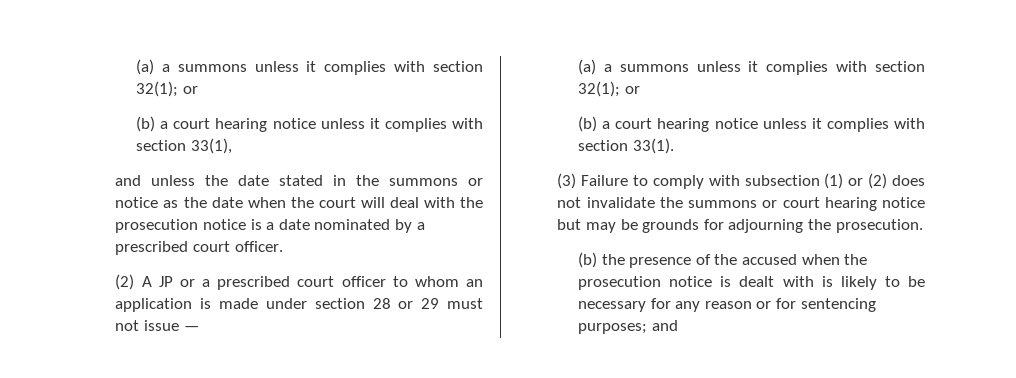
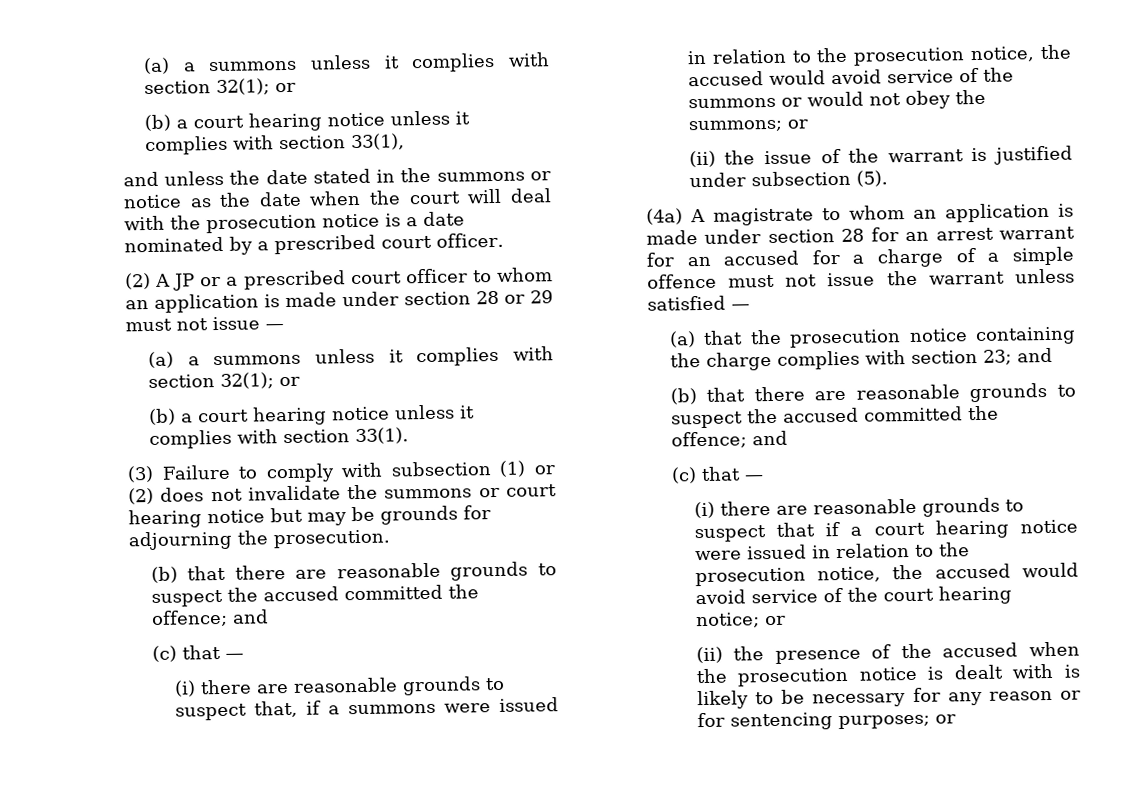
(598, 260) none -> [187,561,557,581] [150,584,479,607] [150,609,269,627] [151,644,244,662] [173,676,505,697] [174,697,559,721] [686,44,1072,66] [687,67,1014,87] [687,89,986,110] [687,119,809,133] [688,145,1073,168] [688,170,888,188] [645,202,1074,226] [645,226,1075,245] [645,246,1075,268] [646,268,1075,289] [646,295,750,311] [668,326,1076,348] [669,347,1053,371] [669,382,1076,405] [670,405,999,429] [670,430,788,449] [670,466,764,484] [693,497,1024,519] [693,519,1078,543] [694,542,970,561] [694,562,1079,587] [694,585,1012,605] [695,612,786,629] [695,646,723,664] that there are reasonable grounds to suspect the accused committed the offence; and // (c) that — // (i) there are reasonable grounds to suspect that, if a summons were issued in relation to the prosecution notice, the accused would avoid service of the summons or would not obey the summons; or // (ii) the issue of the warrant is justified under subsection (5). // (4a) A magistrate to whom an application is made under section 28 for an arrest warrant for an accused for a charge of a simple offence must not issue the warrant unless satisfied — // (a) that the prosecution notice containing the charge complies with section 23; and // (b) that there are reasonable grounds to suspect the accused committed the offence; and // (c) that — // (i) there are reasonable grounds to suspect that if a court hearing notice were issued in relation to the prosecution notice, the accused would avoid service of the court hearing notice; or // (ii)
[651,320,678,331] and -> [934,714,956,724] or

